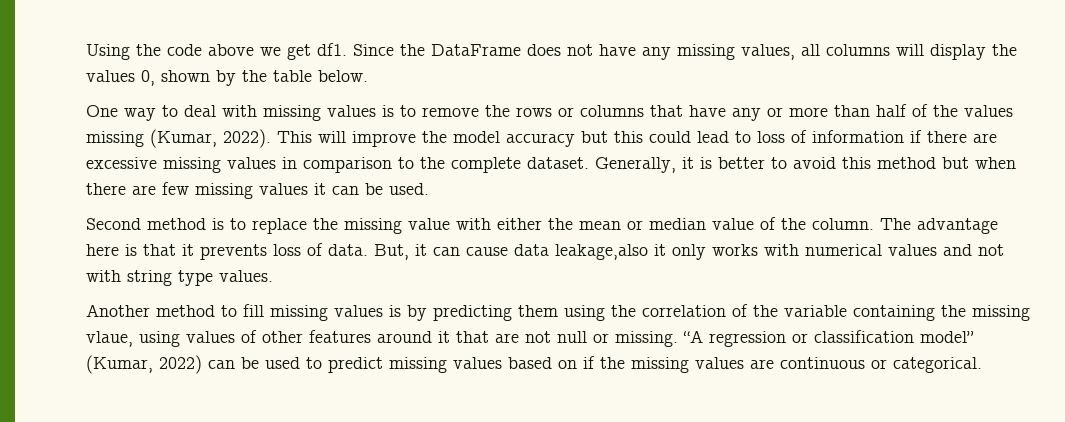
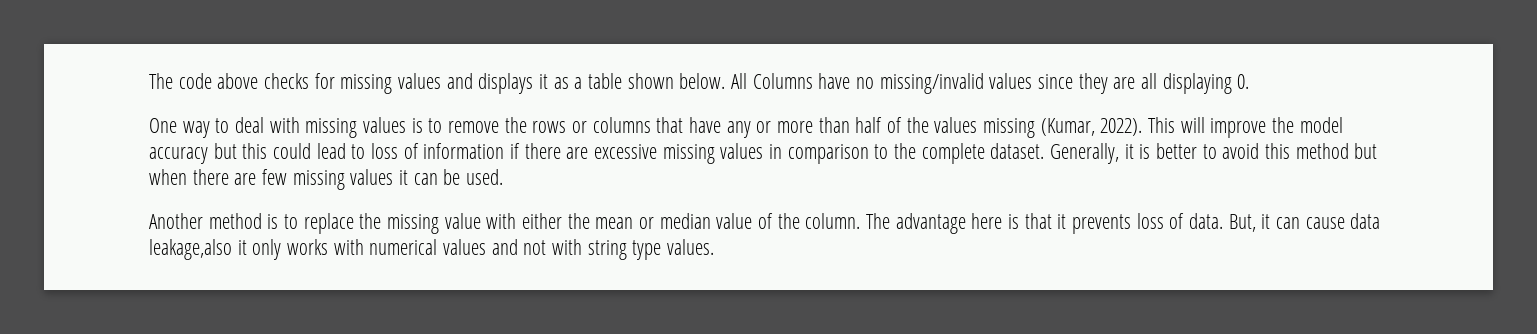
[86,43,1017,60] [86,70,368,86] Using the code above we get df1. Since the DataFrame does not have any missing values, all columns will display the values 0, shown by the table below. -> [149,73,1250,94] The code above checks for missing values and displays it as a table shown below. All Columns have no missing/invalid values since they are all displaying 0.
[86,218,141,230] Second -> [149,213,203,229] Another
[86,304,1030,321] [86,330,974,347] [86,355,982,374] // Another method to fill missing values is by predicting them using the correlation of the variable containing the missing vlaue, using values of other features around it that are not null or missing. “A regression or classification model” (Kumar, 2022) can be used to predict missing values based on if the missing values are continuous or categorical. -> (715, 247) none

